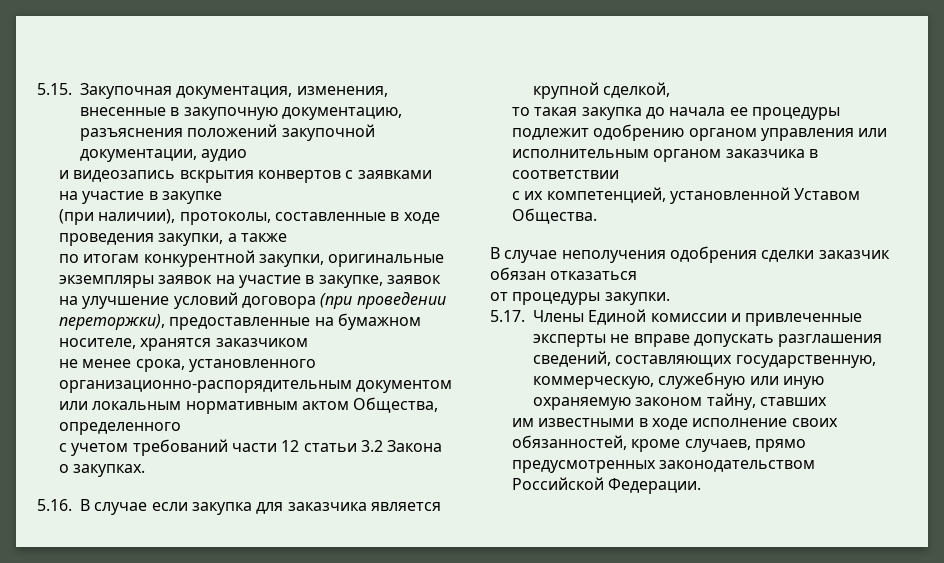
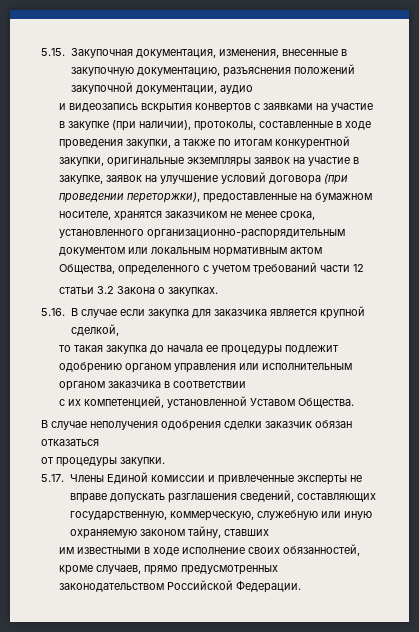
(222, 197) // -> (110, 125) none
(287, 237) // -> (216, 142) none
(308, 342) // -> (228, 214) none
(182, 428) // -> (201, 270) none
(300, 446) none -> (365, 268) //

